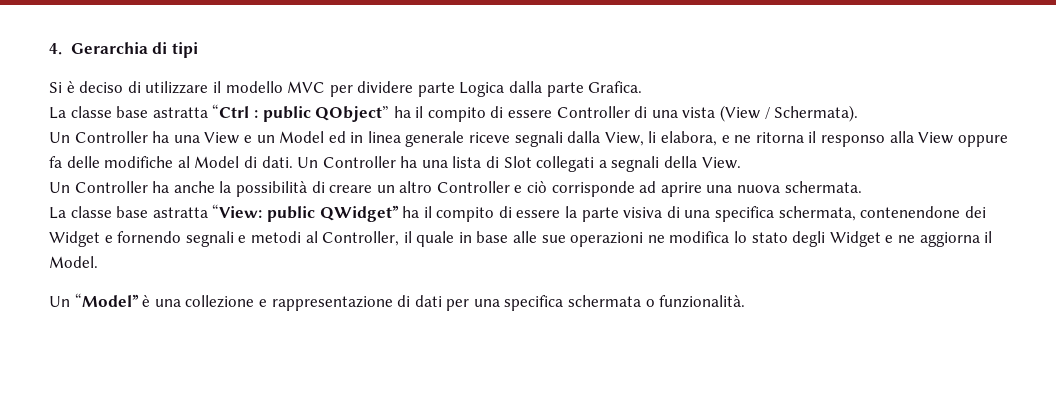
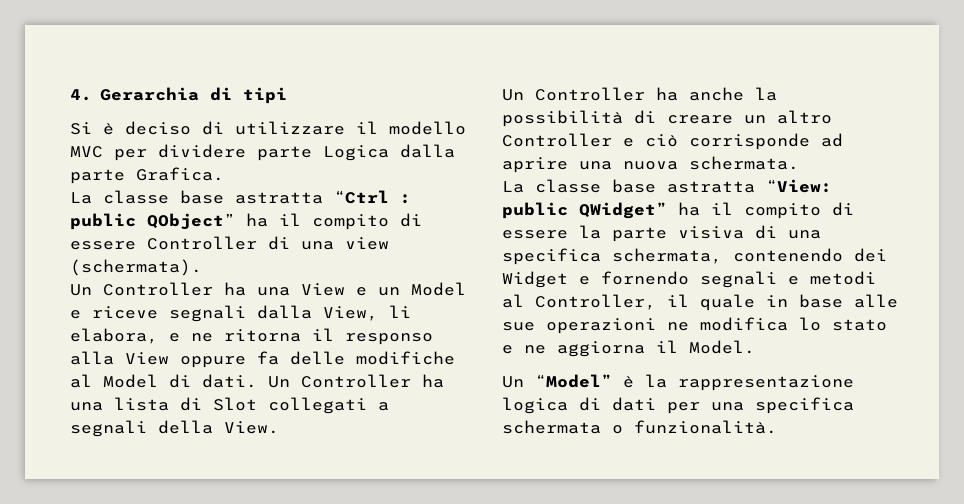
[682,105,859,122] vista (View / Schermata). -> [345,237,389,250] [70,259,202,276] view (schermata).
[328,131,465,147] ed in linea generale -> [70,310,81,319] e
[860,206,961,218] contenendone -> [733,248,843,262] contenendo
[792,231,881,247] degli Widget -> (887, 325) none
[154,295,393,311] una collezione e rappresentazione -> [645,374,854,391] [502,397,568,414] la rappresentazione logica

